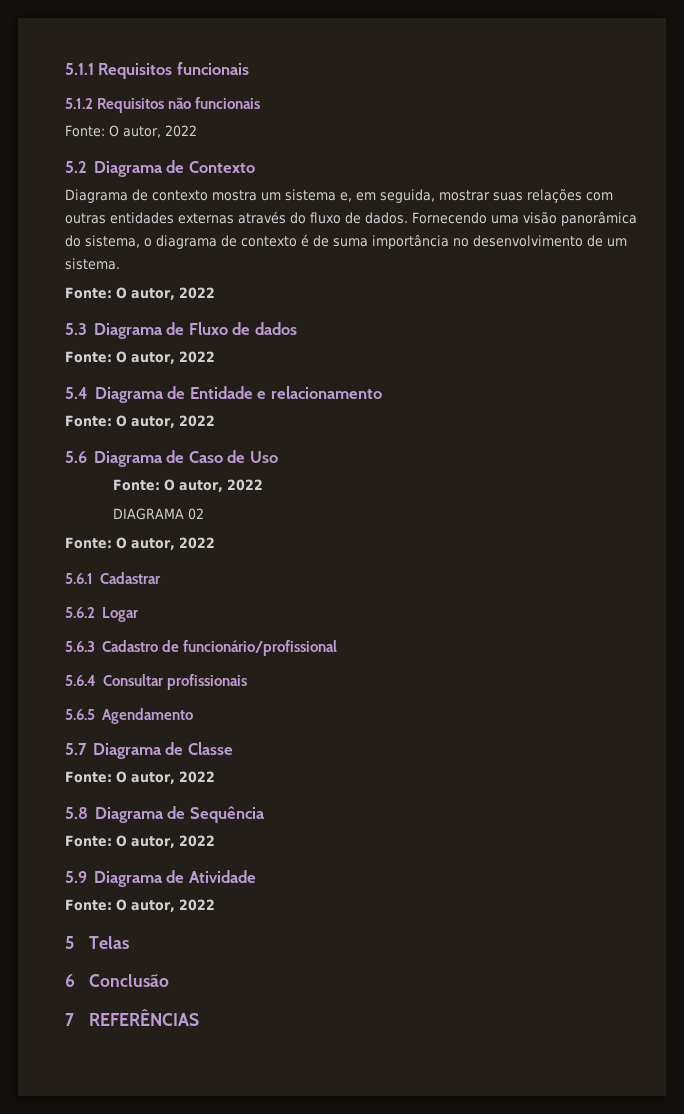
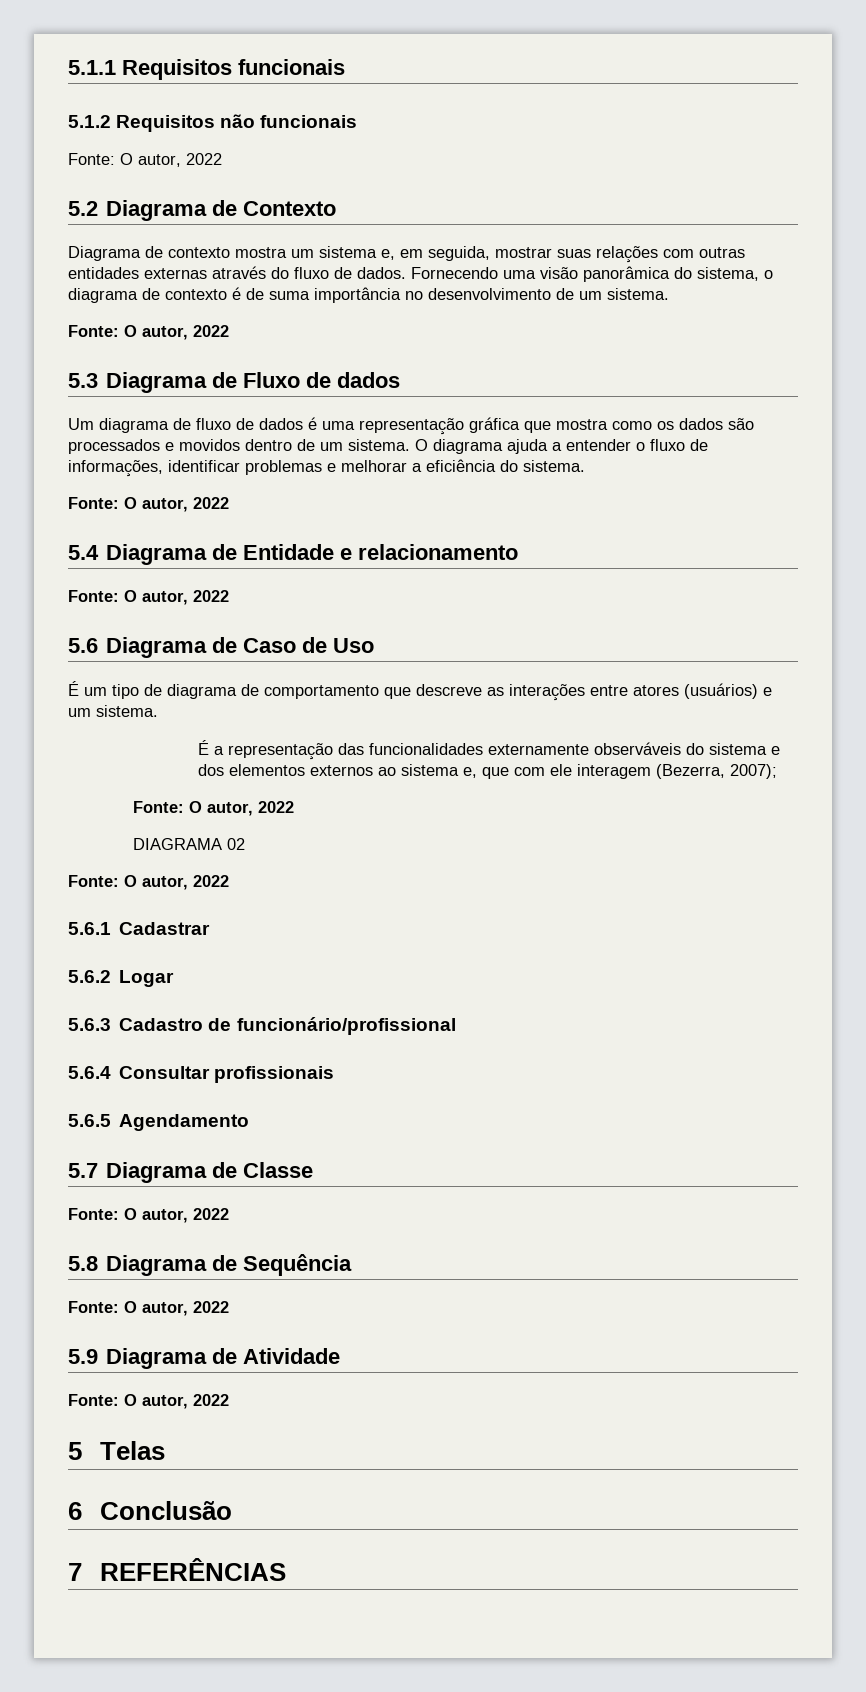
(297, 328) none -> [68,417,754,435] [68,439,708,454] [68,459,585,477] // Um diagrama de fluxo de dados é uma representação gráfica que mostra como os dados são processados e movidos dentro de um sistema. O diagrama ajuda a entender o fluxo de informações, identificar problemas e melhorar a eficiência do sistema.
(278, 457) none -> [68,681,772,701] [68,705,158,717] [197,740,780,760] [197,764,777,779] // É um tipo de diagrama de comportamento que descreve as interações entre atores (usuários) e um sistema. // É a representação das funcionalidades externamente observáveis do sistema e dos elementos externos ao sistema e, que com ele interagem (Bezerra, 2007);

